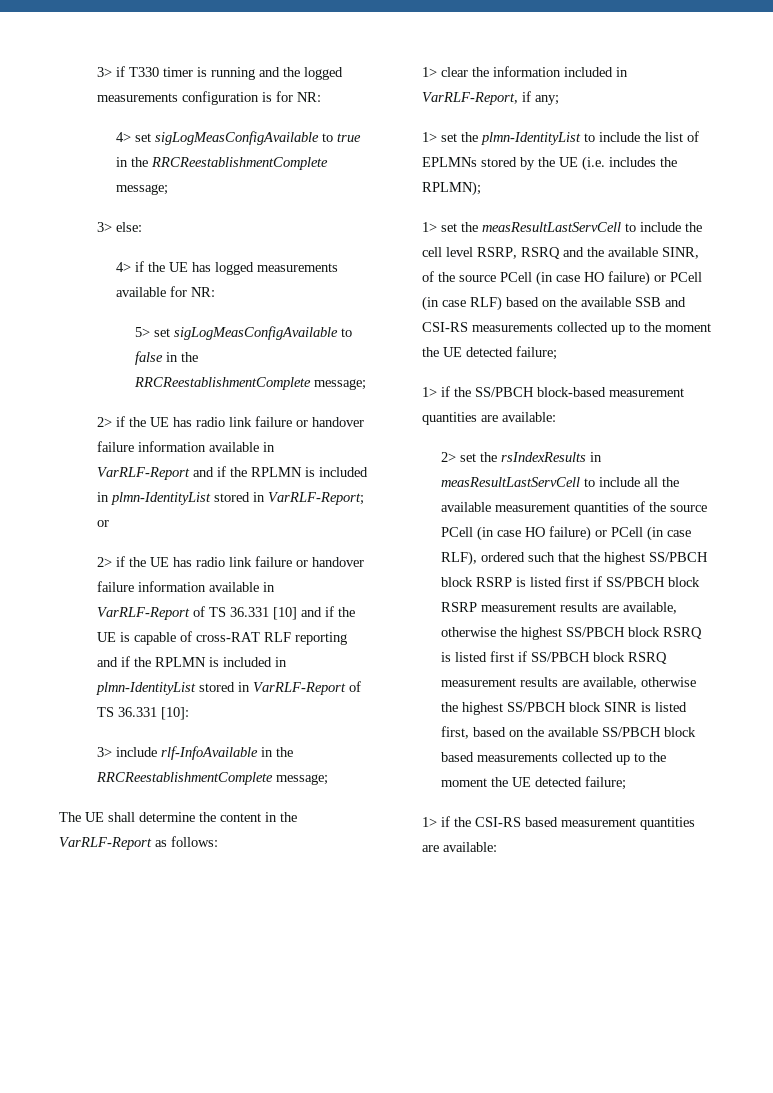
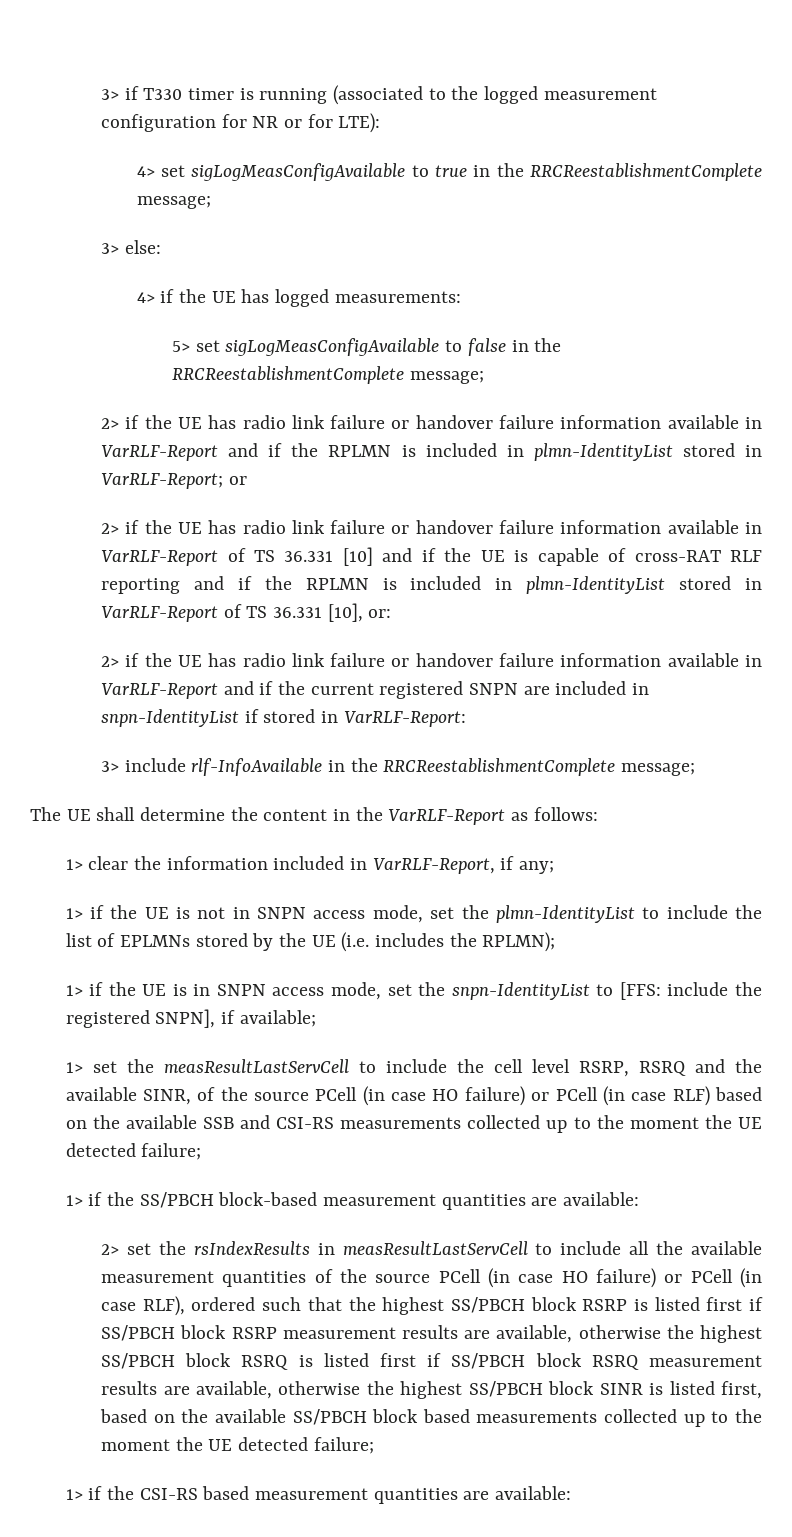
[259,67,344,80] [97,91,322,105] and the logged measurements configuration is for NR: -> [333,85,657,105] [101,113,381,133] (associated to the logged measurement configuration for NR or for LTE):
[257,263,339,272] [116,286,216,297] measurements available for NR: -> [334,291,461,303] measurements:
[161,707,190,720] [10]: -> [327,603,392,622] [101,653,763,667] [101,681,650,699] [101,709,466,727] [10], or: // 2> if the UE has radio link failure or handover failure information available in VarRLF-Report and if the current registered SNPN are included in snpn-IdentityList if stored in VarRLF-Report:
(438, 137) none -> [89,905,423,923] if the UE is not in SNPN access mode,
(482, 188) none -> [65,982,762,1000] [65,1009,316,1028] // 1> if the UE is in SNPN access mode, set the snpn-IdentityList to [FFS: include the registered SNPN], if available;

